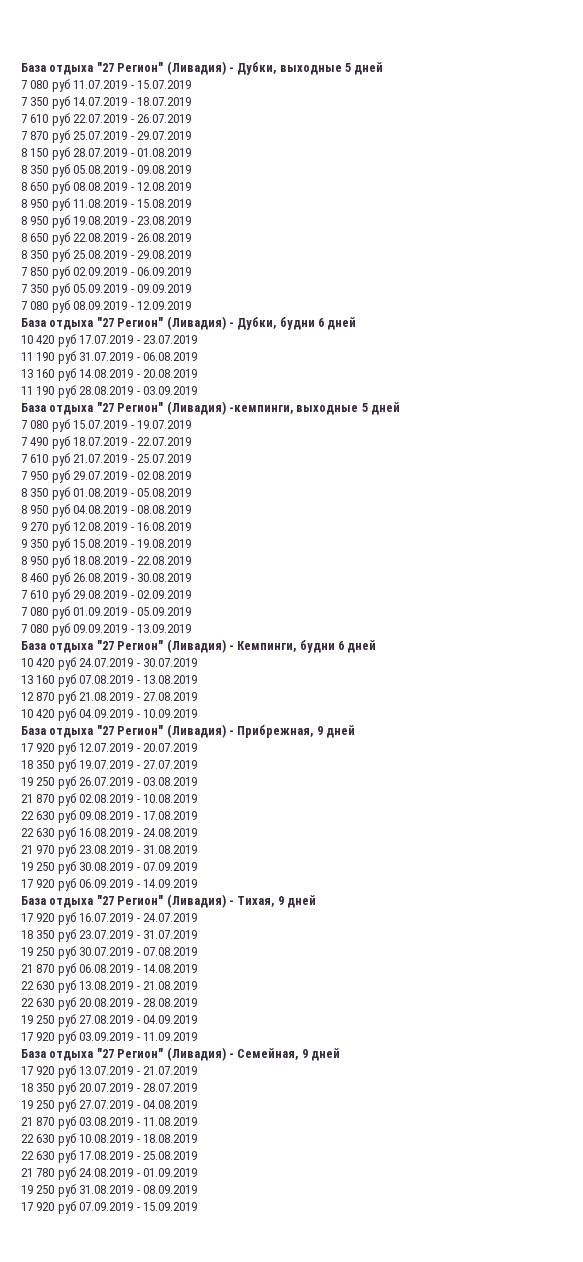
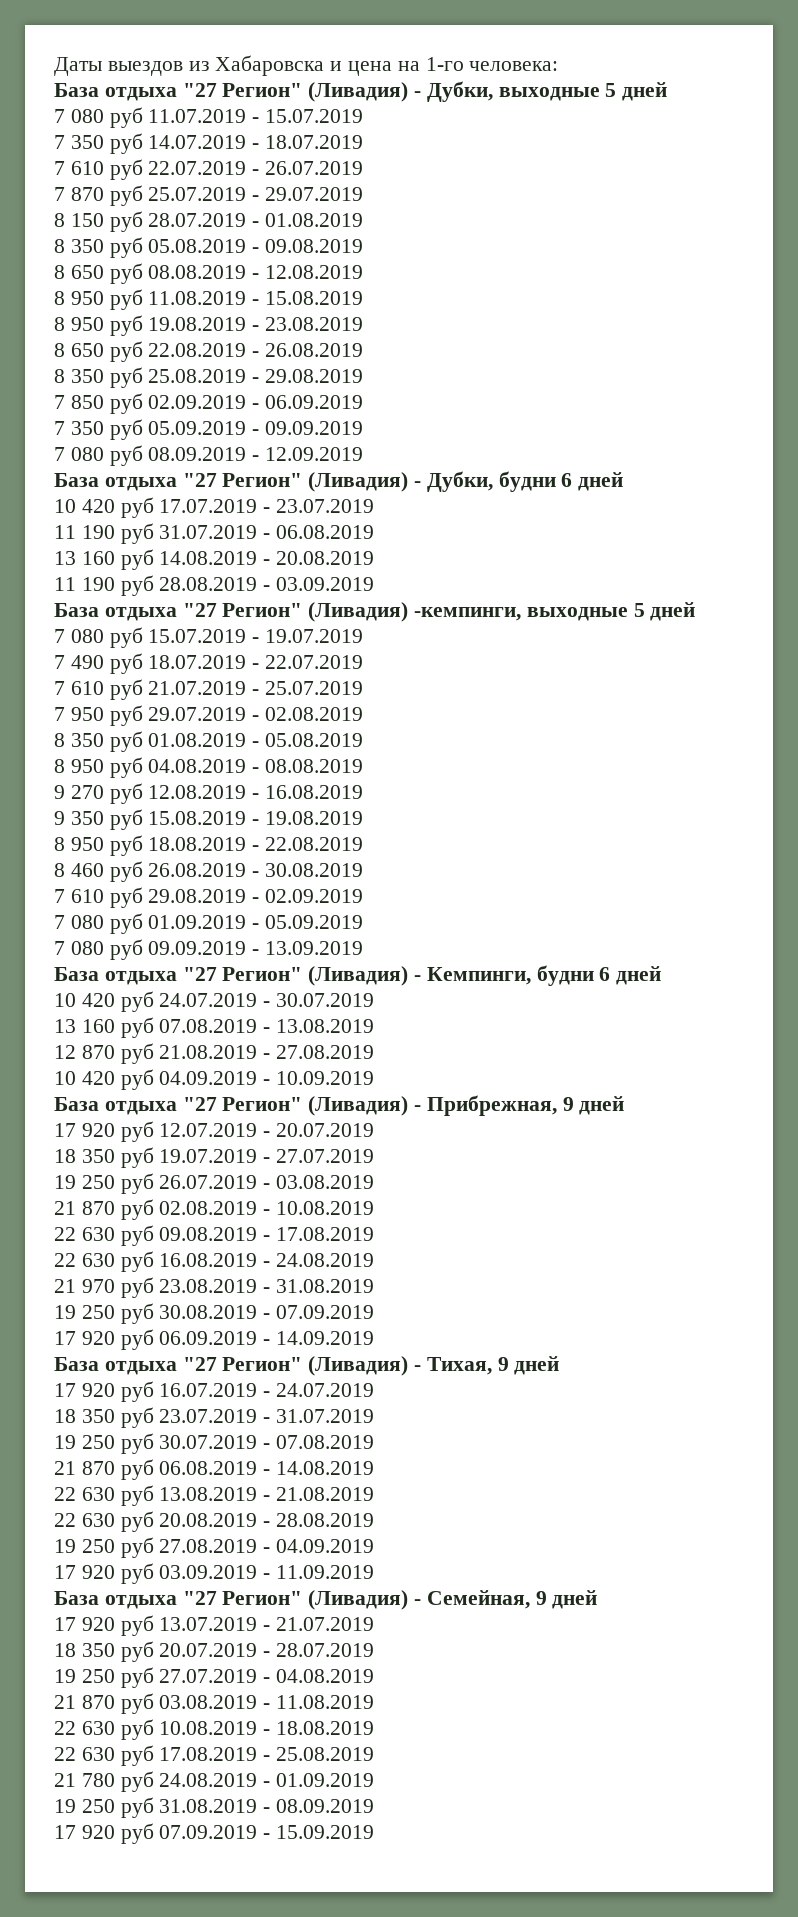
(21, 67) none -> [54,55,559,76] Даты выездов из Хабаровска и цена на 1-го человека: //

